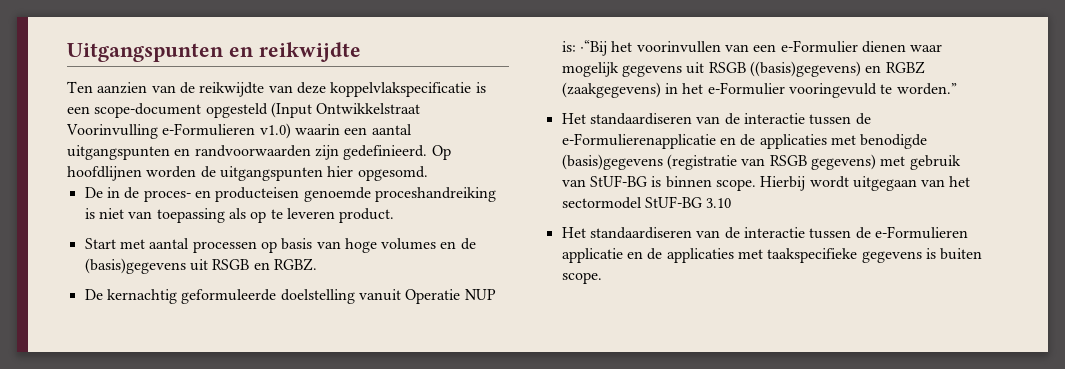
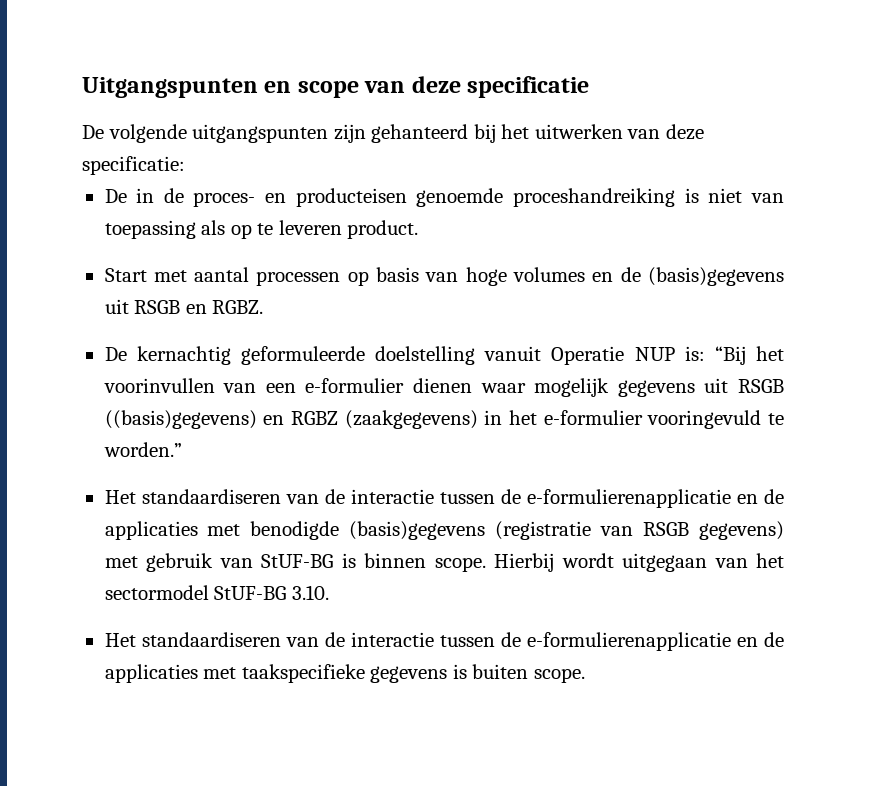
[258,42,361,62] [67,81,486,97] [67,102,421,118] [66,123,412,139] [67,145,451,160] [67,166,428,181] reikwijdte // Ten aanzien van de reikwijdte van deze koppelvlakspecificatie is een scope-document opgesteld (Input Ontwikkelstraat Voorinvulling e-Formulieren v1.0) waarin een aantal uitgangspunten en randvoorwaarden zijn gedefinieerd. Op hoofdlijnen worden de uitgangspunten hier opgesomd. -> [297,76,590,98] [82,124,704,143] [82,156,185,175] scope van deze specificatie // De volgende uitgangspunten zijn gehanteerd bij het uitwerken van deze specificatie:
[579,40,607,56] ·“Bij -> [714,346,746,365] “Bij
[780,40,858,53] e-Formulier -> [305,378,405,393] e-formulier
[707,82,785,95] e-Formulier -> [543,410,643,425] e-formulier
[561,133,716,149] e-Formulierenapplicatie -> [526,489,731,508] e-formulierenapplicatie
[706,198,732,208] [561,226,968,239] [561,248,623,263] 3.10 // Het standaardiseren van de interactie tussen de e-Formulieren applicatie -> [291,585,329,600] [104,632,731,651] 3.10. // Het standaardiseren van de interactie tussen de e-formulierenapplicatie

